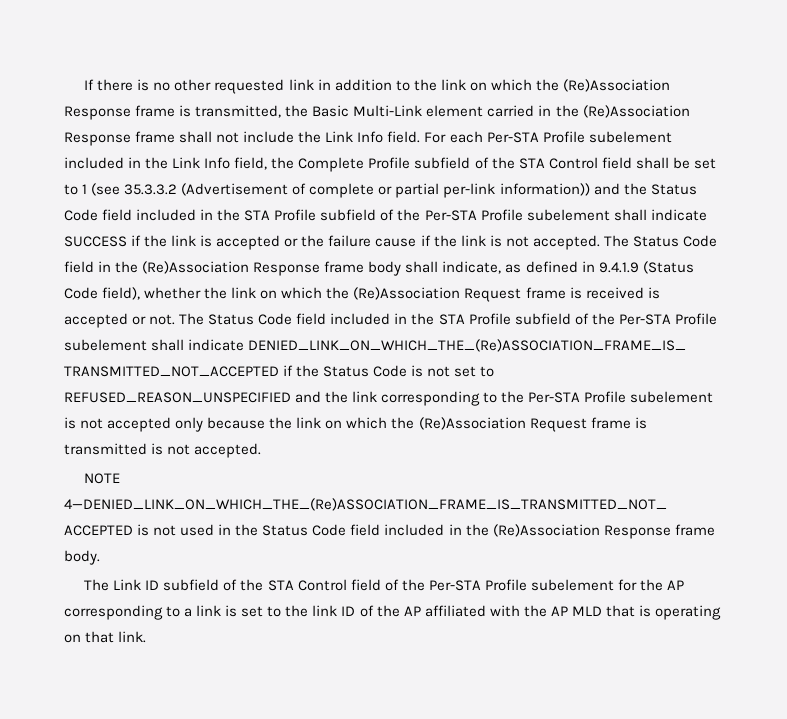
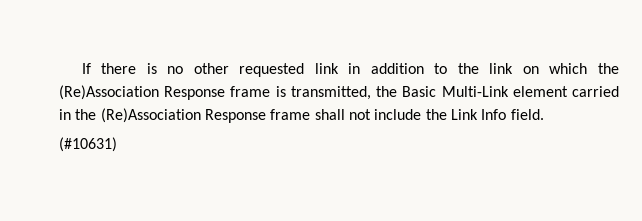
[424,131,672,143] [64,157,716,172] [64,183,697,198] [64,209,707,221] [64,235,717,250] [64,261,694,276] [64,287,660,302] [64,313,717,328] [64,339,687,352] [64,365,495,377] [64,391,714,406] [64,417,647,432] [64,443,262,458] [84,473,121,484] [64,498,667,511] [64,524,715,539] [64,550,100,565] [84,579,684,591] [64,605,721,620] [64,631,147,643] For each Per-STA Profile subelement included in the Link Info field, the Complete Profile subfield of the STA Control field shall be set to 1 (see 35.3.3.2 (Advertisement of complete or partial per-link information)) and the Status Code field included in the STA Profile subfield of the Per-STA Profile subelement shall indicate SUCCESS if the link is accepted or the failure cause if the link is not accepted. The Status Code field in the (Re)Association Response frame body shall indicate, as defined in 9.4.1.9 (Status Code field), whether the link on which the (Re)Association Request frame is received is accepted or not. The Status Code field included in the STA Profile subfield of the Per-STA Profile subelement shall indicate DENIED_LINK_ON_WHICH_THE_(Re)ASSOCIATION_FRAME_IS_ TRANSMITTED_NOT_ACCEPTED if the Status Code is not set to REFUSED_REASON_UNSPECIFIED and the link corresponding to the Per-STA Profile subelement is not accepted only because the link on which the (Re)Association Request frame is transmitted is not accepted. // NOTE 4—DENIED_LINK_ON_WHICH_THE_(Re)ASSOCIATION_FRAME_IS_TRANSMITTED_NOT_ ACCEPTED is not used in the Status Code field included in the (Re)Association Response frame body. // The Link ID subfield of the STA Control field of the Per-STA Profile subelement for the AP corresponding to a link is set to the link ID of the AP affiliated with the AP MLD that is operating on that link. -> [59,137,117,152] // (#10631)

